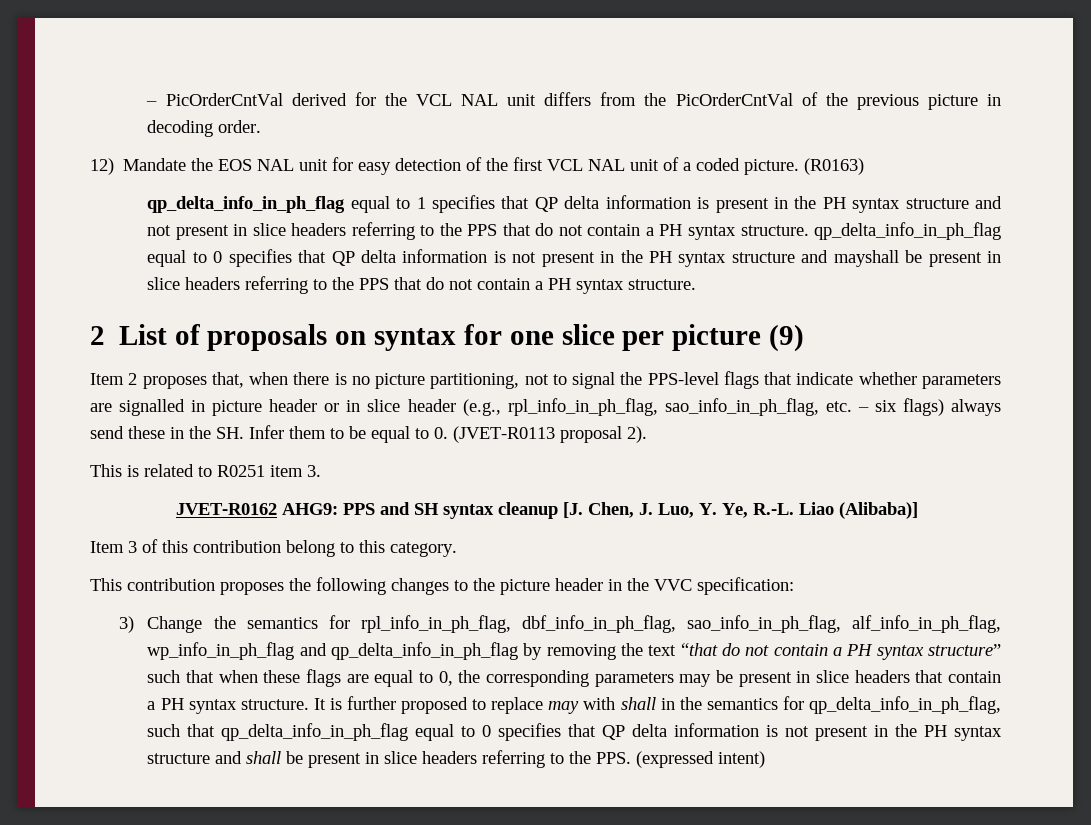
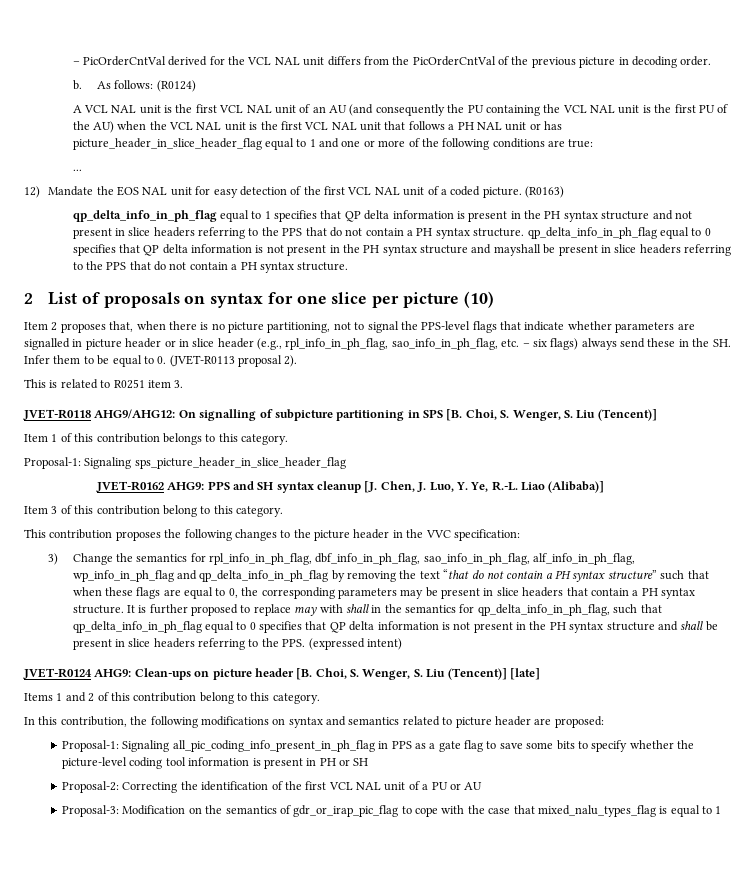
(262, 126) none -> [72,80,196,92] [72,104,729,116] [72,121,562,133] [72,138,594,150] [72,169,82,171] // b. As follows: (R0124) // A VCL NAL unit is the first VCL NAL unit of an AU (and consequently the PU containing the VCL NAL unit is the first PU of the AU) when the VCL NAL unit is the first VCL NAL unit that follows a PH NAL unit or has picture_header_in_slice_header_flag equal to 1 and one or more of the following conditions are true: // ...
[769,324,805,352] (9) -> [463,291,494,308] (10)
(321, 471) none -> [23,409,657,421] [24,433,288,445] [24,457,346,469] // JVET-R0118 AHG9/AHG12: On signalling of subpicture partitioning in SPS [B. Choi, S. Wenger, S. Liu (Tencent)] // Item 1 of this contribution belongs to this category. // Proposal-1: Signaling sps_picture_header_in_slice_header_flag
(766, 759) none -> [23,668,540,680] [24,692,320,704] [24,716,604,728] [61,740,694,752] [61,757,369,769] [61,781,483,793] [61,805,722,817] // JVET-R0124 AHG9: Clean-ups on picture header [B. Choi, S. Wenger, S. Liu (Tencent)] [late] // Items 1 and 2 of this contribution belong to this category. // In this contribution, the following modifications on syntax and semantics related to picture header are proposed: // Proposal-1: Signaling all_pic_coding_info_present_in_ph_flag in PPS as a gate flag to save some bits to specify whether the picture-level coding tool information is present in PH or SH // Proposal-2: Correcting the identification of the first VCL NAL unit of a PU or AU // Proposal-3: Modification on the semantics of gdr_or_irap_pic_flag to cope with the case that mixed_nalu_types_flag is equal to 1

